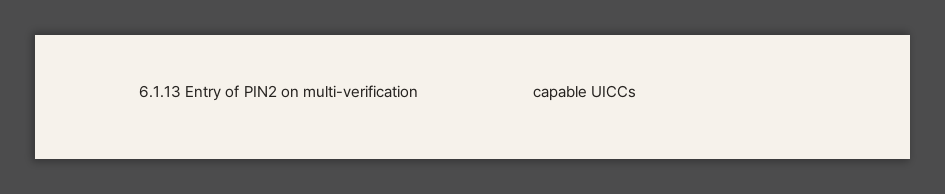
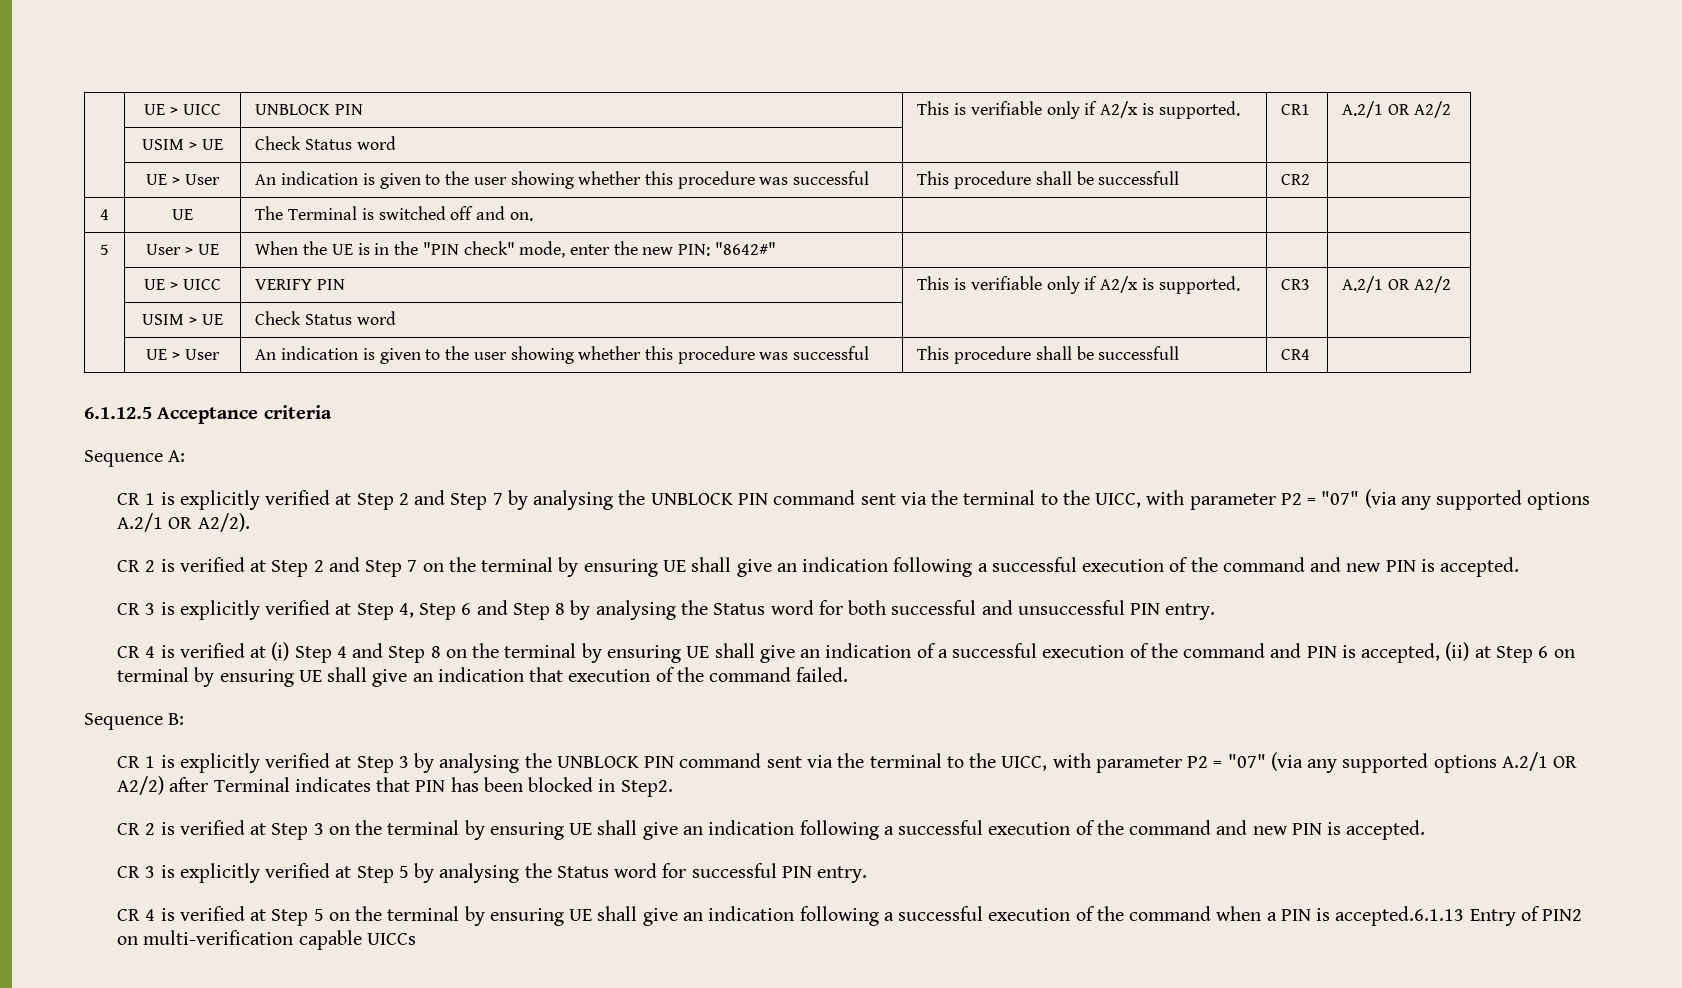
[139,85,182,98] 6.1.13 -> [144,104,221,115] [255,104,364,115] [917,101,1240,119] [1281,104,1311,115] [1342,101,1451,118] [142,139,223,150] [255,136,396,150] [146,174,220,185] [255,171,870,189] [917,171,1180,189] [1281,174,1311,185] [100,209,109,220] [172,209,193,220] [255,206,533,221] [100,244,109,255] [146,244,219,255] [255,241,776,258] [144,279,221,290] [255,279,346,290] [917,276,1240,294] [1281,279,1311,290] [1342,276,1451,293] [142,314,223,325] [255,311,396,325] [146,349,220,360] [255,346,870,364] [917,346,1180,364] [1281,349,1311,360] [84,405,332,424] [84,450,186,467] [116,489,1591,510] [116,513,250,532] [116,557,1520,577] [116,600,1216,620] [116,642,1575,663] [116,667,849,687] [84,713,185,730] [116,752,1578,773] [116,776,673,797] [116,820,1426,840] [116,863,868,883] [116,906,1465,926] | UE > UICC | UNBLOCK PIN | This is verifiable only if A2/x is supported. | CR1 | A.2/1 OR A2/2 // | USIM > UE | Check Status word | | | // | UE > User | An indication is given to the user showing whether this procedure was successful | This procedure shall be successfull | CR2 | // 4 | UE | The Terminal is switched off and on. | | | // 5 | User > UE | When the UE is in the "PIN check" mode, enter the new PIN: "8642#" | | | // | UE > UICC | VERIFY PIN | This is verifiable only if A2/x is supported. | CR3 | A.2/1 OR A2/2 // | USIM > UE | Check Status word | | | // | UE > User | An indication is given to the user showing whether this procedure was successful | This procedure shall be successfull | CR4 | // 6.1.12.5 Acceptance criteria // Sequence A: // CR 1 is explicitly verified at Step 2 and Step 7 by analysing the UNBLOCK PIN command sent via the terminal to the UICC, with parameter P2 = "07" (via any supported options A.2/1 OR A2/2). // CR 2 is verified at Step 2 and Step 7 on the terminal by ensuring UE shall give an indication following a successful execution of the command and new PIN is accepted. // CR 3 is explicitly verified at Step 4, Step 6 and Step 8 by analysing the Status word for both successful and unsuccessful PIN entry. // CR 4 is verified at (i) Step 4 and Step 8 on the terminal by ensuring UE shall give an indication of a successful execution of the command and PIN is accepted, (ii) at Step 6 on terminal by ensuring UE shall give an indication that execution of the command failed. // Sequence B: // CR 1 is explicitly verified at Step 3 by analysing the UNBLOCK PIN command sent via the terminal to the UICC, with parameter P2 = "07" (via any supported options A.2/1 OR A2/2) after Terminal indicates that PIN has been blocked in Step2. // CR 2 is verified at Step 3 on the terminal by ensuring UE shall give an indication following a successful execution of the command and new PIN is accepted. // CR 3 is explicitly verified at Step 5 by analysing the Status word for successful PIN entry. // CR 4 is verified at Step 5 on the terminal by ensuring UE shall give an indication following a successful execution of the command when a PIN is accepted.6.1.13

